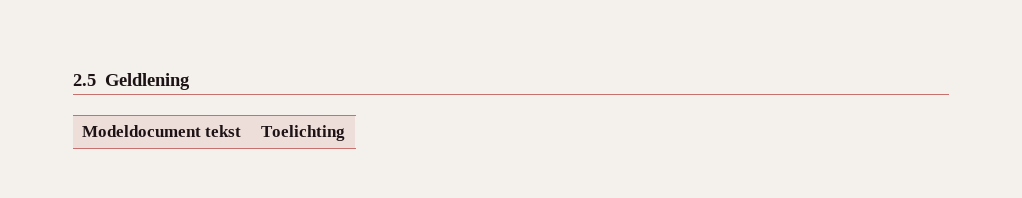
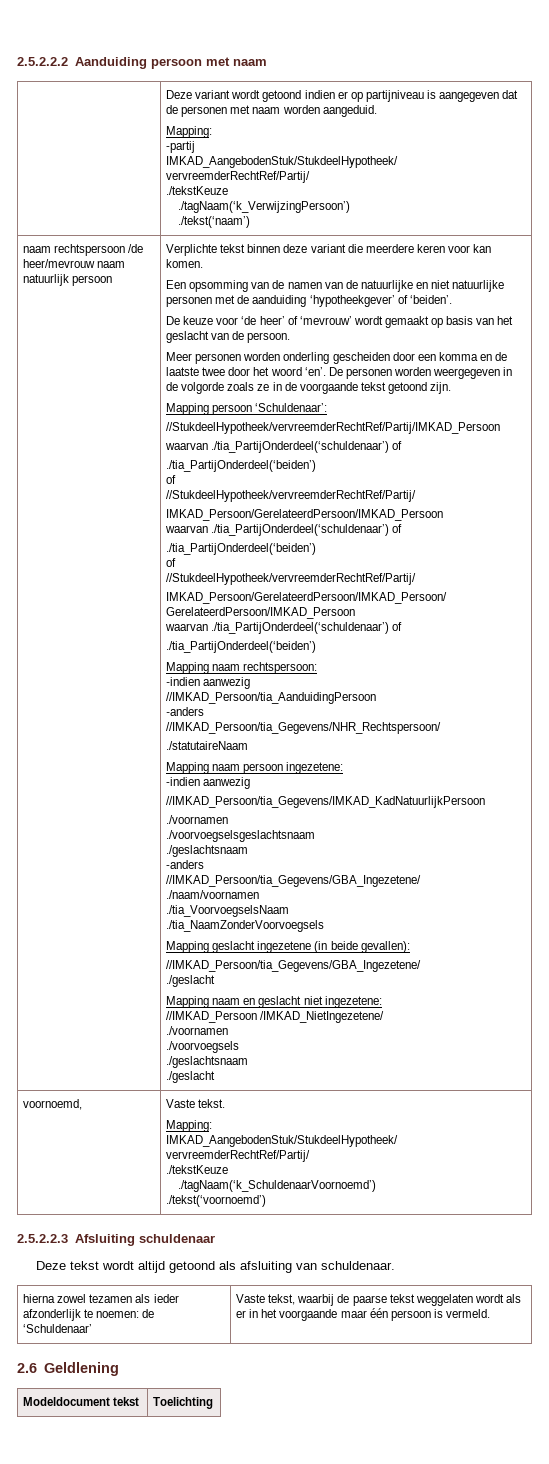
[73,74,96,86] 2.5 -> [17,57,267,69] [166,90,519,102] [166,105,377,117] [166,126,213,138] [166,141,196,153] [166,156,399,168] [166,171,311,183] [166,186,229,195] [177,201,350,213] [177,216,250,228] [23,244,144,256] [23,259,126,268] [23,274,113,286] [166,244,492,256] [166,259,204,268] [166,280,505,292] [166,295,452,307] [166,316,514,328] [166,331,291,343] [166,352,508,364] [166,367,513,379] [166,382,452,394] [166,403,328,415] [166,422,501,434] [165,441,403,453] [166,460,317,472] [166,475,177,484] [166,490,417,502] [166,509,444,521] [165,524,403,536] [166,543,317,555] [166,558,177,567] [166,573,417,585] [166,592,448,604] [166,607,356,619] [165,622,403,634] [166,641,317,653] [166,662,318,674] [166,677,251,689] [166,692,377,704] [166,707,205,716] [166,722,442,734] [166,741,249,750] [166,762,344,774] [166,777,251,789] [166,796,486,808] [166,815,229,824] [166,830,316,842] [166,845,249,857] [166,860,205,869] [166,875,422,887] [166,890,260,899] [166,905,290,917] [166,920,325,932] [166,941,410,953] [166,960,422,972] [166,975,216,987] [166,996,382,1008] [166,1011,385,1023] [166,1026,229,1035] [166,1041,240,1053] [166,1056,249,1068] [166,1071,216,1083] [23,1099,83,1110] [166,1099,226,1108] [166,1120,213,1132] [166,1135,399,1147] [166,1150,311,1162] [166,1165,229,1174] [177,1180,376,1192] [166,1195,267,1207] [17,1234,215,1246] [36,1261,396,1273] [23,1294,179,1303] [23,1309,155,1321] [23,1324,93,1333] [236,1294,521,1306] [236,1308,490,1321] [17,1363,37,1373] 2.5.2.2.2 Aanduiding persoon met naam // | Deze variant wordt getoond indien er op partijniveau is aangegeven dat de personen met naam worden aangeduid. // Mapping: // -partij // IMKAD_AangebodenStuk/StukdeelHypotheek/ vervreemderRechtRef/Partij/ // ./tekstKeuze // ./tagNaam(‘k_VerwijzingPersoon’) // ./tekst(‘naam’) // naam rechtspersoon /de heer/mevrouw naam natuurlijk persoon | Verplichte tekst binnen deze variant die meerdere keren voor kan komen. // Een opsomming van de namen van de natuurlijke en niet natuurlijke personen met de aanduiding ‘hypotheekgever’ of ‘beiden’. // De keuze voor ‘de heer’ of ‘mevrouw’ wordt gemaakt op basis van het geslacht van de persoon. // Meer personen worden onderling gescheiden door een komma en de laatste twee door het woord ‘en’. De personen worden weergegeven in de volgorde zoals ze in de voorgaande tekst getoond zijn. // Mapping persoon ‘Schuldenaar’: // //StukdeelHypotheek/vervreemderRechtRef/Partij/IMKAD_Persoon // waarvan ./tia_PartijOnderdeel(‘schuldenaar’) of // ./tia_PartijOnderdeel(‘beiden’) // of // //StukdeelHypotheek/vervreemderRechtRef/Partij/ // IMKAD_Persoon/GerelateerdPersoon/IMKAD_Persoon // waarvan ./tia_PartijOnderdeel(‘schuldenaar’) of // ./tia_PartijOnderdeel(‘beiden’) // of // //StukdeelHypotheek/vervreemderRechtRef/Partij/ // IMKAD_Persoon/GerelateerdPersoon/IMKAD_Persoon/ GerelateerdPersoon/IMKAD_Persoon // waarvan ./tia_PartijOnderdeel(‘schuldenaar’) of // ./tia_PartijOnderdeel(‘beiden’) // Mapping naam rechtspersoon: // -indien aanwezig // //IMKAD_Persoon/tia_AanduidingPersoon // -anders // //IMKAD_Persoon/tia_Gegevens/NHR_Rechtspersoon/ // ./statutaireNaam // Mapping naam persoon ingezetene: // -indien aanwezig // //IMKAD_Persoon/tia_Gegevens/IMKAD_KadNatuurlijkPersoon // ./voornamen // ./voorvoegselsgeslachtsnaam // ./geslachtsnaam // -anders // //IMKAD_Persoon/tia_Gegevens/GBA_Ingezetene/ // ./naam/voornamen // ./tia_VoorvoegselsNaam // ./tia_NaamZonderVoorvoegsels // Mapping geslacht ingezetene (in beide gevallen): // //IMKAD_Persoon/tia_Gegevens/GBA_Ingezetene/ // ./geslacht // Mapping naam en geslacht niet ingezetene: // //IMKAD_Persoon /IMKAD_NietIngezetene/ // ./voornamen // ./voorvoegsels // ./geslachtsnaam // ./geslacht // voornoemd, | Vaste tekst. // Mapping: // IMKAD_AangebodenStuk/StukdeelHypotheek/ vervreemderRechtRef/Partij/ // ./tekstKeuze // ./tagNaam(‘k_SchuldenaarVoornoemd’) // ./tekst(‘voornoemd’) // 2.5.2.2.3 Afsluiting schuldenaar // Deze tekst wordt altijd getoond als afsluiting van schuldenaar. // hierna zowel tezamen als ieder afzonderlijk te noemen: de ‘Schuldenaar’ | Vaste tekst, waarbij de paarse tekst weggelaten wordt als er in het voorgaande maar één persoon is vermeld. // 2.6

